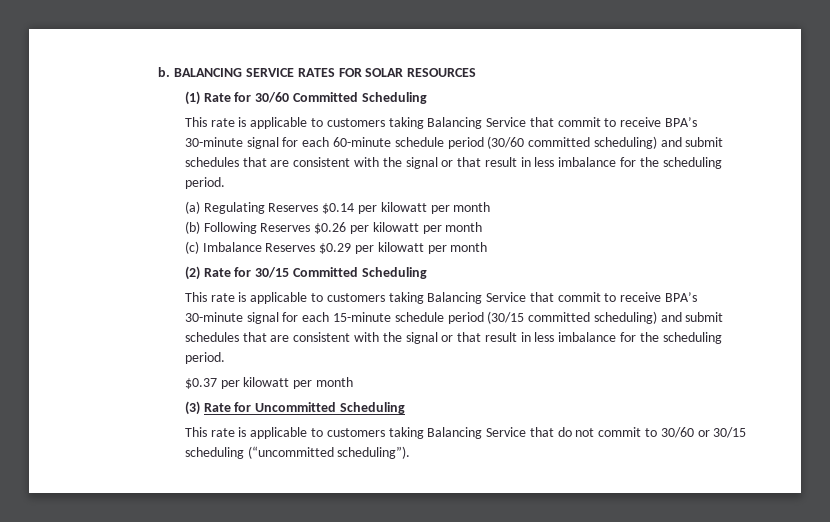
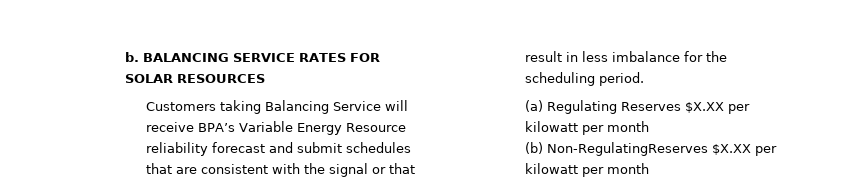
[184,91,427,105] [184,117,697,129] [184,136,657,149] (1) Rate for 30/60 Committed Scheduling // This rate is applicable to customers taking Balancing Service that commit to receive BPA’s 30-minute signal for each 60-minute schedule period (30/60 committed scheduling) -> [145,100,408,114] [145,121,406,135] [145,142,265,156] Customers taking Balancing Service will receive BPA’s Variable Energy Resource reliability forecast
[322,203,355,214] $0.14 -> [684,102,724,113] $X.XX
[203,222,483,234] [184,241,488,254] [184,266,427,280] [184,292,697,304] [184,311,724,324] [184,332,722,344] [184,352,225,364] [184,377,353,389] [184,401,405,415] [184,427,747,439] [184,446,411,459] Following Reserves $0.26 per kilowatt per month // (c) Imbalance Reserves $0.29 per kilowatt per month // (2) Rate for 30/15 Committed Scheduling // This rate is applicable to customers taking Balancing Service that commit to receive BPA’s 30-minute signal for each 15-minute schedule period (30/15 committed scheduling) and submit schedules that are consistent with the signal or that result in less imbalance for the scheduling period. // $0.37 per kilowatt per month // (3) Rate for Uncommitted Scheduling // This rate is applicable to customers taking Balancing Service that do not commit to 30/60 or 30/15 scheduling (“uncommitted scheduling”). -> [546,142,777,156] [524,163,649,177] Non-RegulatingReserves $X.XX per kilowatt per month

